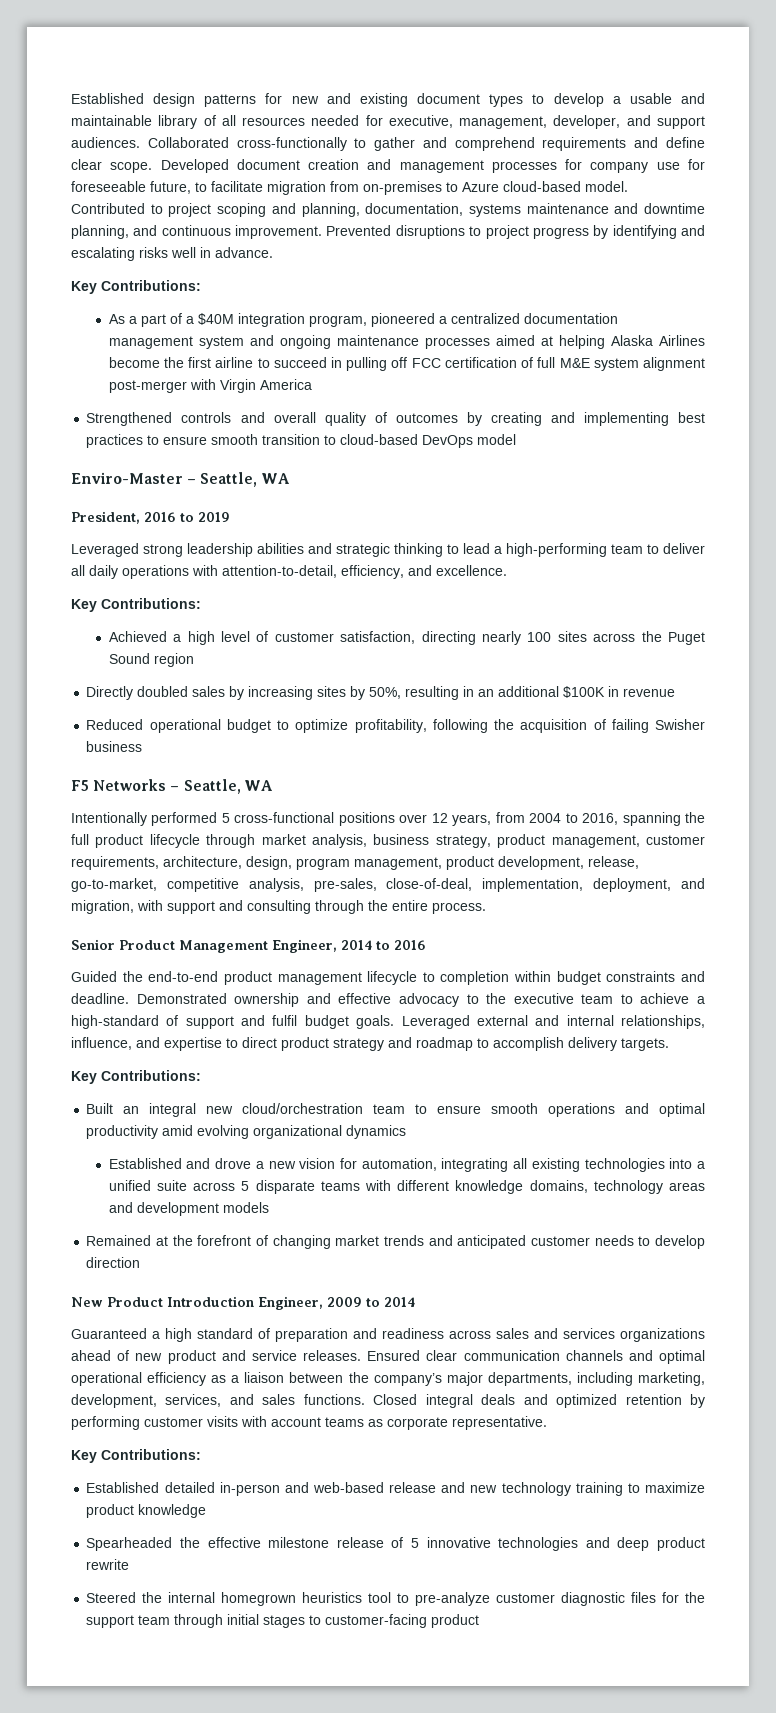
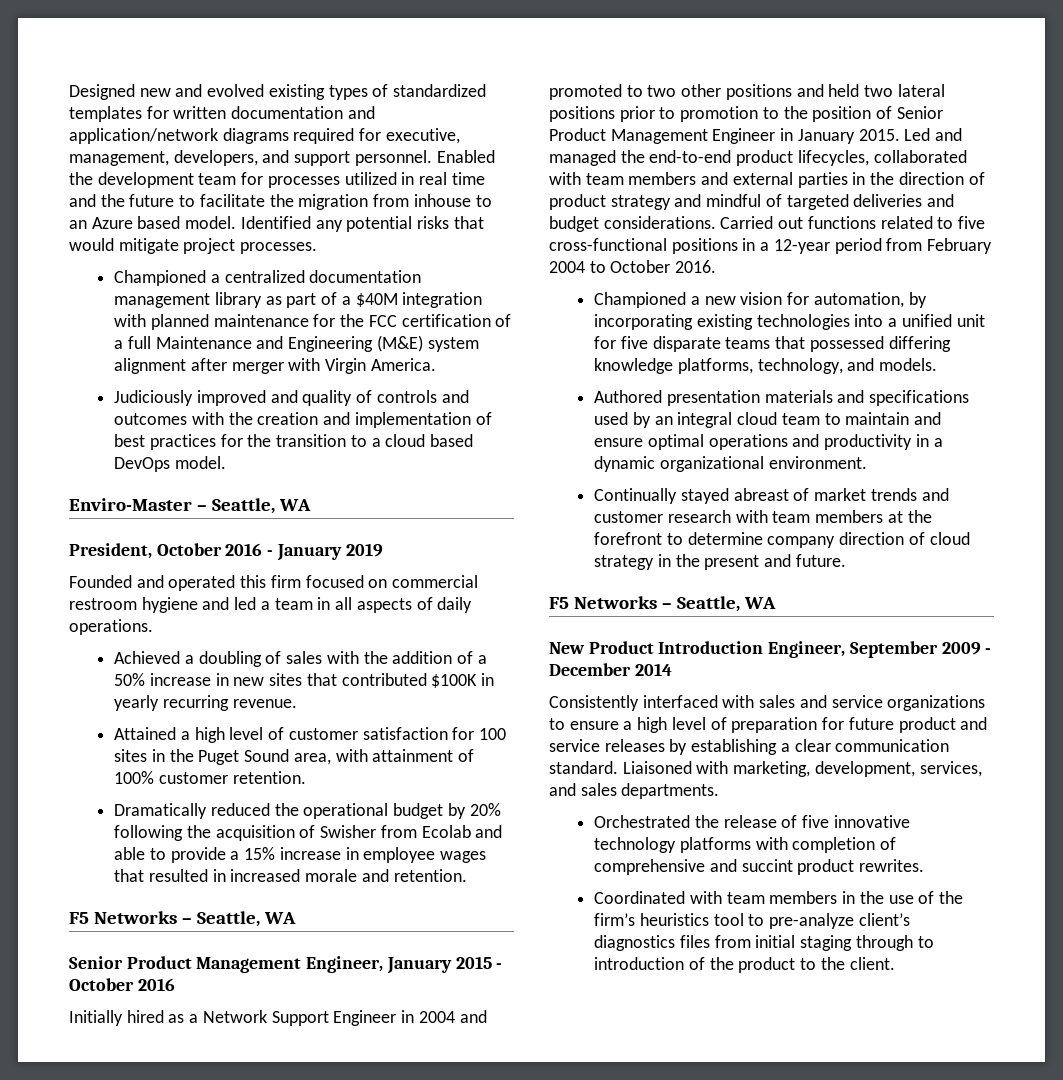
[71,93,705,107] [71,115,360,129] Established design patterns for new and existing document types to develop a usable and maintainable library of all resources needed -> [69,84,487,100] [69,106,375,122] [69,128,355,144] Designed new and evolved existing types of standardized templates for written documentation and application/network diagrams required
[553,115,621,129] developer, -> [173,150,258,166] developers,
[71,137,705,151] [71,159,705,173] [71,181,191,194] audiences. Collaborated cross-functionally to gather and comprehend requirements and define clear scope. Developed document creation and management processes for company use for foreseeable future, -> [354,150,495,166] [69,172,485,188] [69,194,175,207] personnel. Enabled the development team for processes utilized in real time and the future
(263, 186) none -> [269,194,294,207] the
[363,181,628,195] [71,203,705,217] [71,225,706,239] [71,247,273,261] [71,280,201,294] [108,314,137,324] on-premises to Azure cloud-based model. Contributed to project scoping and planning, documentation, systems maintenance and downtime planning, and continuous improvement. Prevented disruptions to project progress by identifying and escalating risks well in advance. // Key Contributions: // As a -> [413,194,492,207] [69,216,484,232] [69,238,318,254] [114,270,422,286] [114,292,282,308] inhouse to an Azure based model. Identified any potential risks that would mitigate project processes. // Championed a centralized documentation management library as
[308,313,618,327] [108,335,705,349] [108,357,705,371] [108,379,312,393] [86,412,705,426] [86,434,517,448] program, pioneered a centralized documentation management system and ongoing maintenance processes aimed at helping Alaska Airlines become the first airline to succeed in pulling off FCC certification of full M&E system alignment post-merger with Virgin America // Strengthened controls and overall quality of outcomes by creating and implementing best practices to ensure smooth transition to cloud-based DevOps model -> [114,314,512,330] [114,335,479,352] [114,358,436,374] [114,390,469,406] [114,412,492,428] [114,434,473,450] [114,456,226,472] with planned maintenance for the FCC certification of a full Maintenance and Engineering (M&E) system alignment after merger with Virgin America. // Judiciously improved and quality of controls and outcomes with the creation and implementation of best practices for the transition to a cloud based DevOps model.
[144,512,230,522] [71,543,705,557] [71,565,507,579] [71,598,201,612] [108,631,167,642] 2016 to 2019 // Leveraged strong leadership abilities and strategic thinking to lead a high-performing team to deliver all daily operations with attention-to-detail, efficiency, and excellence. // Key Contributions: // Achieved -> [156,543,383,561] [69,575,479,591] [69,597,473,613] [69,619,153,635] [114,651,487,667] [114,673,494,688] [114,695,297,711] [114,727,177,740] October 2016 - January 2019 // Founded and operated this firm focused on commercial restroom hygiene and led a team in all aspects of daily operations. // Achieved a doubling of sales with the addition of a 50% increase in new sites that contributed $100K in yearly recurring revenue. // Attained
[340,631,521,645] satisfaction, directing nearly -> [362,727,475,740] satisfaction for
[593,633,636,642] across -> [151,749,165,762] in
[153,653,194,667] [86,686,676,700] [86,719,706,733] [86,741,143,752] [71,779,273,794] [71,812,705,826] [71,834,705,848] [71,856,639,870] [71,878,705,892] [71,900,486,914] [71,939,426,953] [71,971,705,985] [71,993,705,1007] [71,1015,706,1029] [71,1037,669,1051] [71,1070,201,1084] [86,1103,705,1117] [86,1125,407,1139] [108,1158,252,1169] region // Directly doubled sales by increasing sites by 50%, resulting in an additional $100K in revenue // Reduced operational budget to optimize profitability, following the acquisition of failing Swisher business // F5 Networks – Seattle, WA // Intentionally performed 5 cross-functional positions over 12 years, from 2004 to 2016, spanning the full product lifecycle through market analysis, business strategy, product management, customer requirements, architecture, design, program management, product development, release, go-to-market, competitive analysis, pre-sales, close-of-deal, implementation, deployment, and migration, with support and consulting through the entire process. // Senior Product Management Engineer, 2014 to 2016 // Guided the end-to-end product management lifecycle to completion within budget constraints and deadline. Demonstrated ownership and effective advocacy to the executive team to achieve a high-standard of support and fulfil budget goals. Leveraged external and internal relationships, influence, and expertise to direct product strategy and roadmap to accomplish delivery targets. // Key Contributions: // Built an integral new cloud/orchestration team to ensure smooth operations and optimal productivity amid evolving organizational dynamics // Established and drove -> [293,749,474,765] [114,771,306,784] [114,803,501,819] [114,825,503,841] [114,847,486,863] [114,869,467,882] [69,911,296,927] [69,956,503,974] [69,978,175,991] [69,1010,487,1026] [549,84,945,100] [549,106,943,122] [549,128,963,144] [549,150,967,166] [549,172,985,188] [549,194,955,210] [549,216,986,232] [549,238,993,254] [549,260,717,273] [594,292,687,308] area, with attainment of 100% customer retention. // Dramatically reduced the operational budget by 20% following the acquisition of Swisher from Ecolab and able to provide a 15% increase in employee wages that resulted in increased morale and retention. // F5 Networks – Seattle, WA // Senior Product Management Engineer, January 2015 - October 2016 // Initially hired as a Network Support Engineer in 2004 and promoted to two other positions and held two lateral positions prior to promotion to the position of Senior Product Management Engineer in January 2015. Led and managed the end-to-end product lifecycles, collaborated with team members and external parties in the direction of product strategy and mindful of targeted deliveries and budget considerations. Carried out functions related to five cross-functional positions in a 12-year period from February 2004 to October 2016. // Championed
[441,1158,528,1172] integrating all -> [908,292,927,308] [594,314,694,330] by incorporating
[156,1180,705,1194] [108,1202,269,1216] [86,1235,706,1249] [86,1257,141,1268] [71,1296,415,1310] [71,1328,253,1342] suite across 5 disparate teams with different knowledge domains, technology areas and development models // Remained at the forefront of changing market trends and anticipated customer needs to develop direction // New Product Introduction Engineer, 2009 to 2014 // Guaranteed a high standard -> [956,314,985,327] [594,336,951,352] [594,358,938,374] [594,390,970,406] [594,412,941,428] [594,434,943,450] [594,456,867,472] [594,488,949,504] [594,510,932,523] [594,532,970,548] [594,554,846,570] [549,596,776,612] [549,641,992,658] [549,663,672,676] [549,695,986,711] [549,717,706,733] unit for five disparate teams that possessed differing knowledge platforms, technology, and models. // Authored presentation materials and specifications used by an integral cloud team to maintain and ensure optimal operations and productivity in a dynamic organizational environment. // Continually stayed abreast of market trends and customer research with team members at the forefront to determine company direction of cloud strategy in the present and future. // F5 Networks – Seattle, WA // New Product Introduction Engineer, September 2009 - December 2014 // Consistently interfaced with sales and service organizations to ensure a high level
[353,1328,705,1342] [71,1350,705,1364] [71,1372,633,1386] and readiness across sales and services organizations ahead of new product and service releases. Ensured clear communication channels and optimal operational efficiency as a liaison between the company’s major departments, including -> [822,717,988,733] [549,739,950,755] [549,761,729,774] for future product and service releases by establishing a clear communication standard. Liaisoned with
[303,1394,705,1408] [71,1416,547,1430] [71,1449,201,1463] [86,1482,705,1496] [86,1504,207,1518] [86,1537,706,1551] [86,1559,130,1570] [86,1592,706,1606] [86,1614,480,1628] functions. Closed integral deals and optimized retention by performing customer visits with account teams as corporate representative. // Key Contributions: // Established detailed in-person and web-based release and new technology training to maximize product knowledge // Spearheaded the effective milestone release of 5 innovative technologies and deep product rewrite // Steered the internal homegrown heuristics tool to pre-analyze customer diagnostic files for the support team through initial stages to customer-facing product -> [621,783,720,799] [594,815,910,828] [594,837,897,853] [594,859,925,875] [594,891,963,904] [594,913,910,929] [594,935,934,951] [594,957,895,973] departments. // Orchestrated the release of five innovative technology platforms with completion of comprehensive and succint product rewrites. // Coordinated with team members in the use of the firm’s heuristics tool to pre-analyze client’s diagnostics files from initial staging through to introduction of the product to the client.

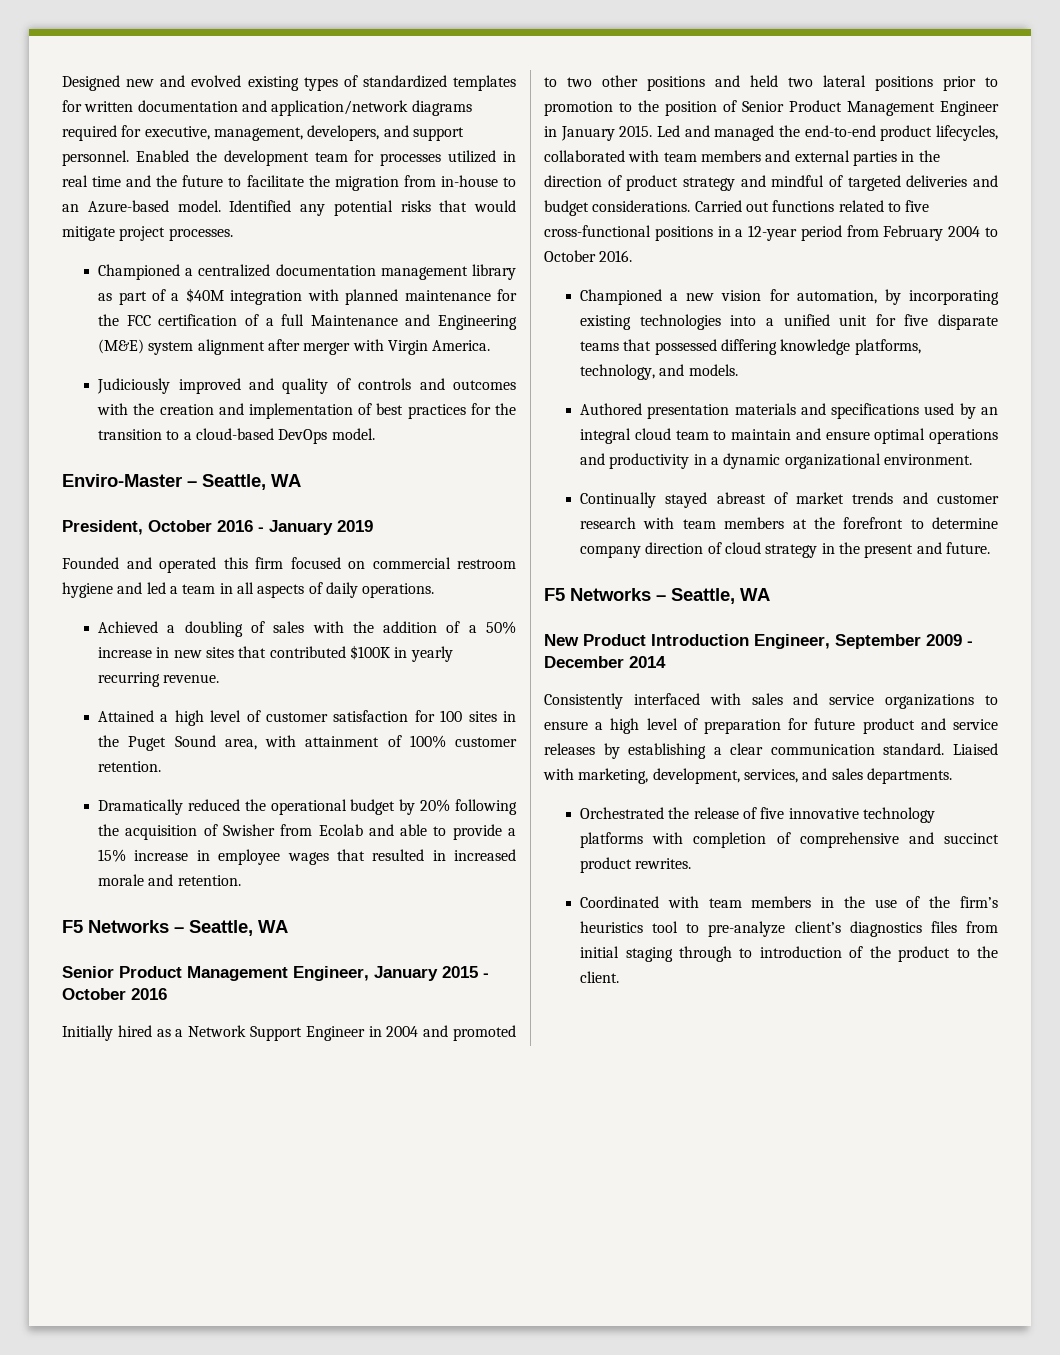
[413,194,471,207] inhouse -> [440,175,498,187] in-house
[91,216,181,229] Azure based -> [87,200,169,213] Azure-based
[385,434,473,447] cloud based -> [196,428,275,440] cloud-based
[622,761,692,774] Liaisoned -> [953,743,998,755] Liaised
[741,859,793,872] succint -> [944,833,999,844] succinct

